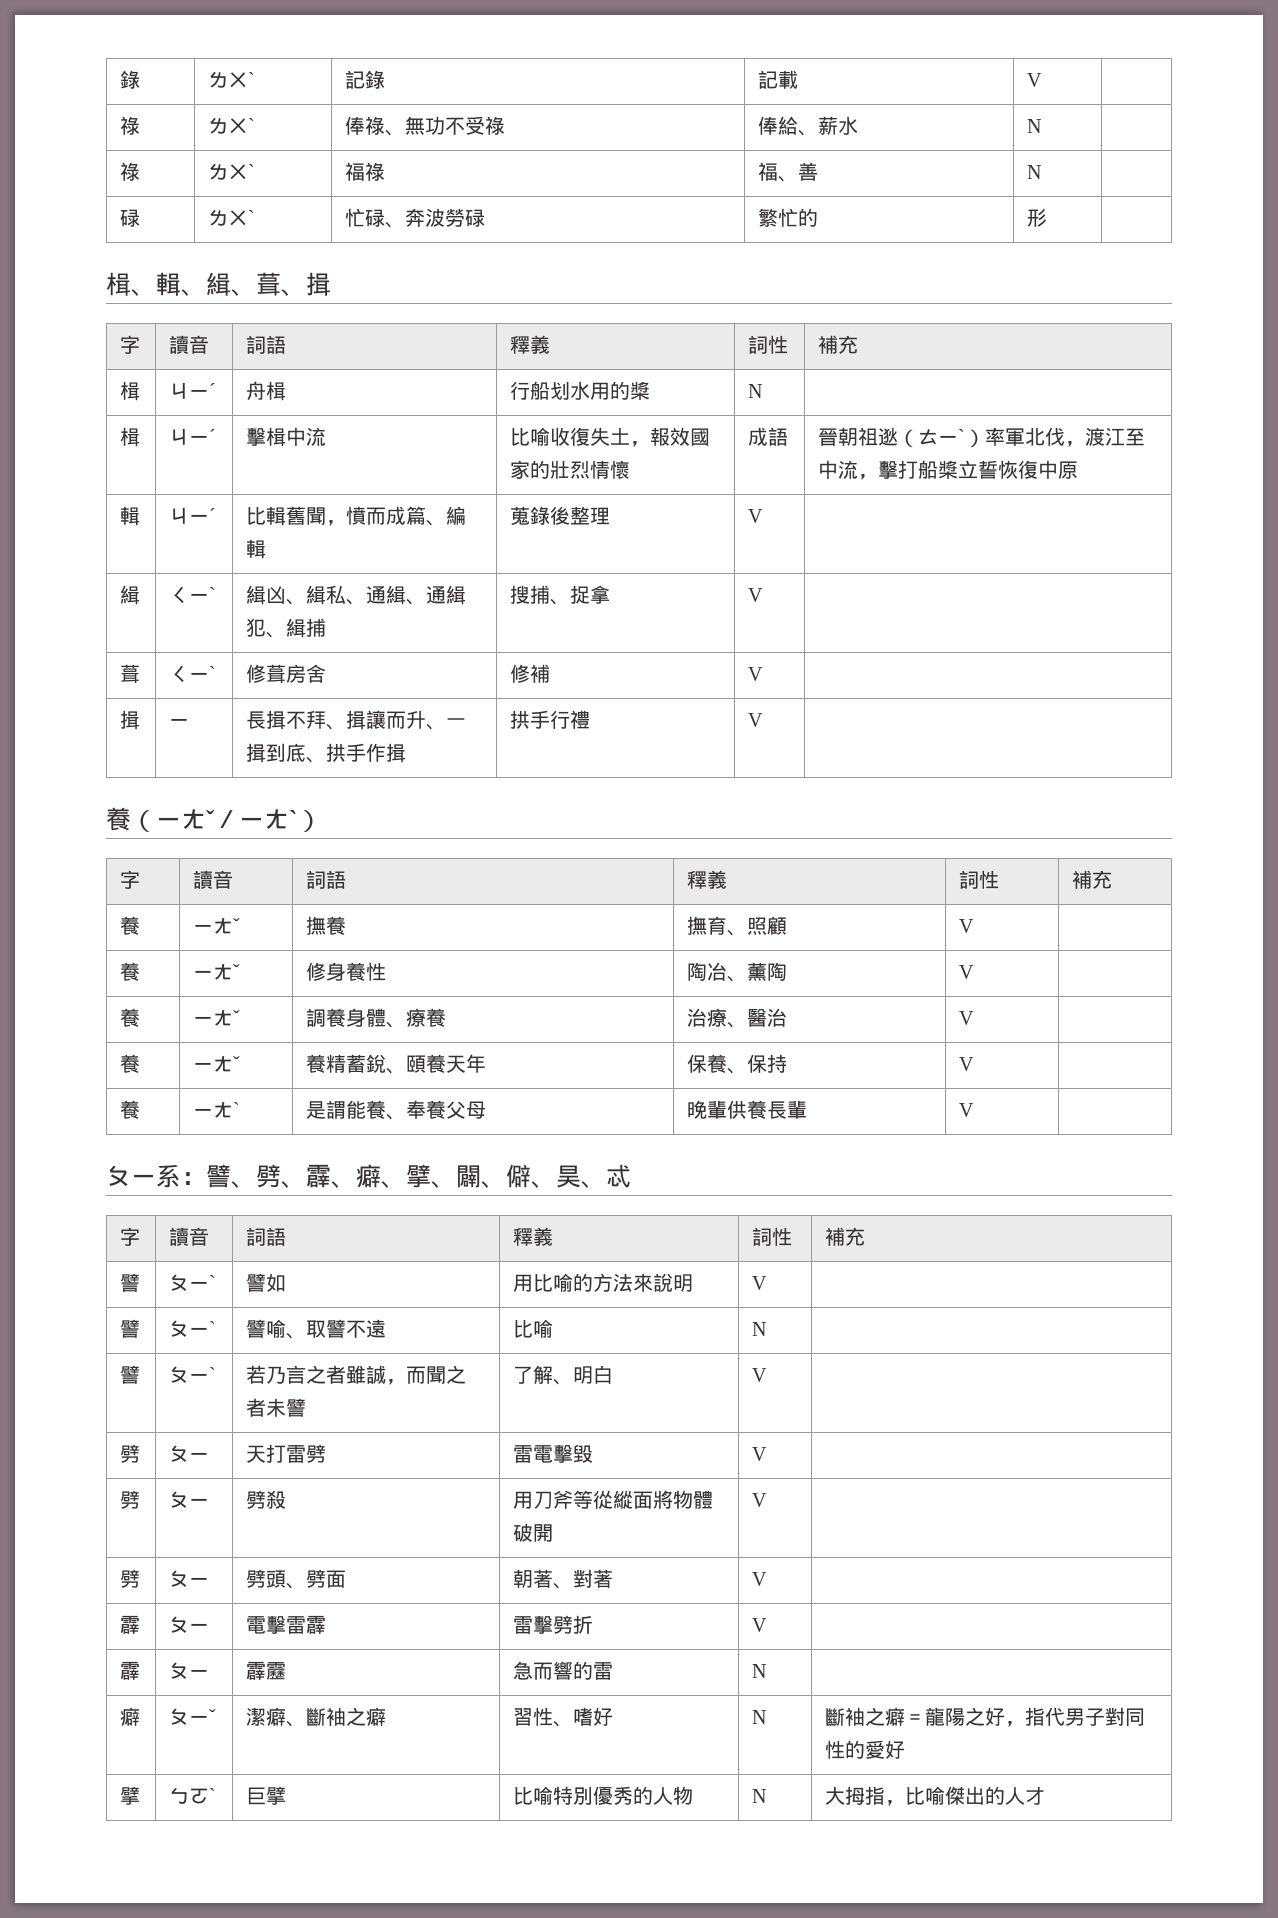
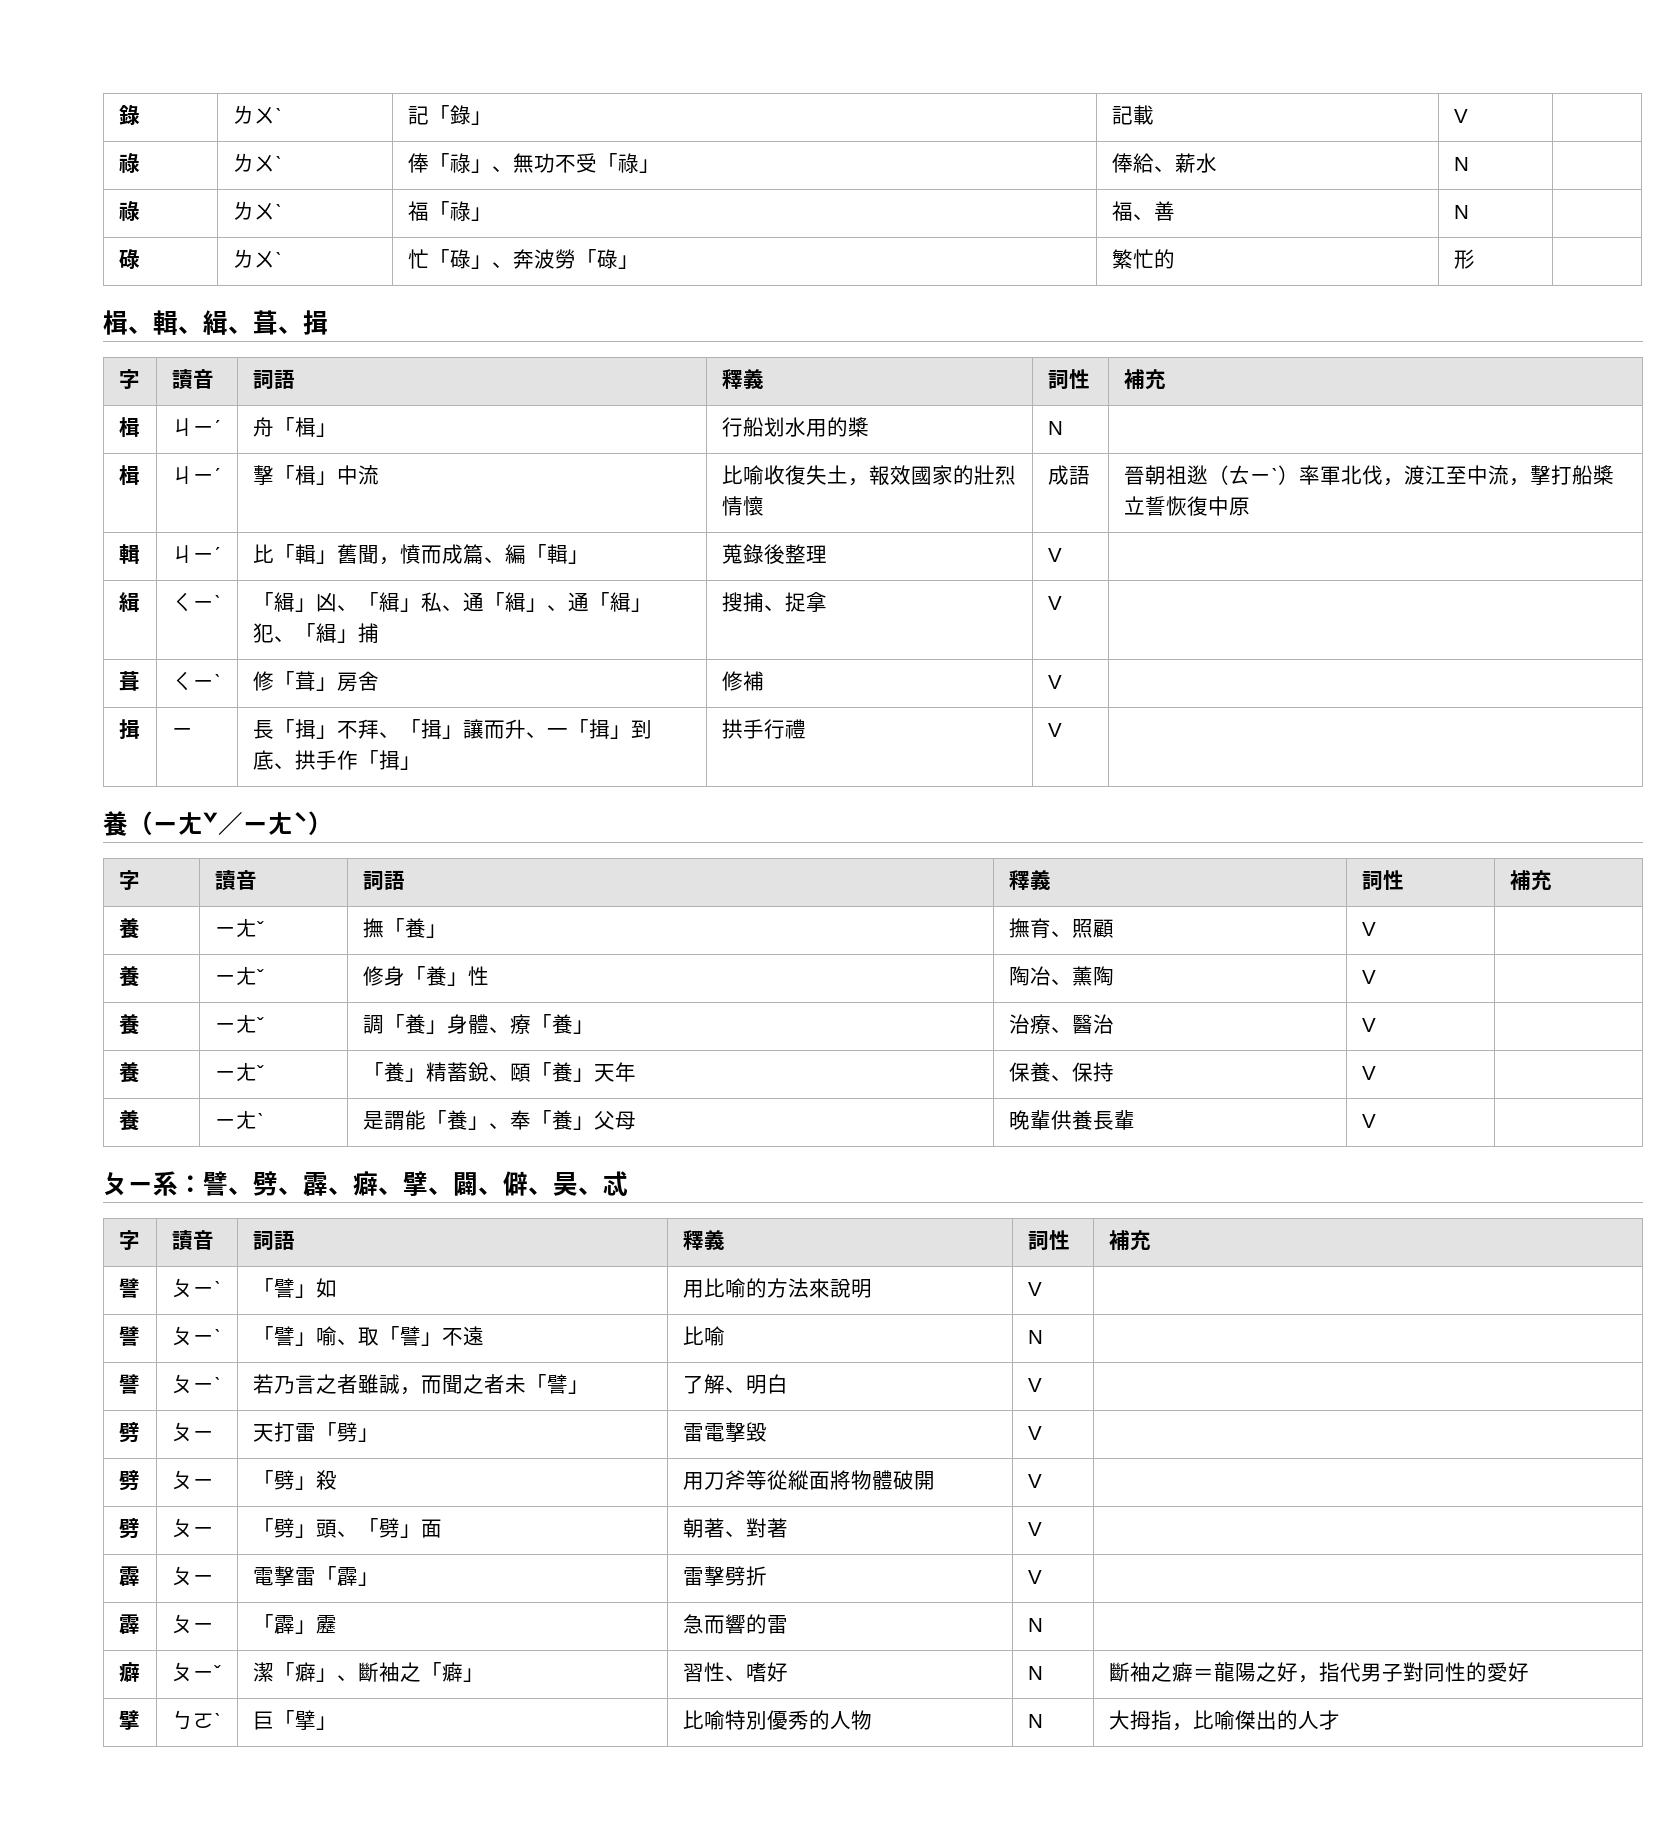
[365,70,386,89] 錄 -> [428,105,492,125] 「錄」
[365,116,386,135] 祿 -> [428,153,492,173] 「祿」
[485,116,506,135] 祿 -> [596,153,660,173] 「祿」
[365,162,386,181] 祿 -> [428,201,492,221] 「祿」
[365,209,386,227] 碌 -> [428,249,492,269] 「碌」
[465,209,486,227] 碌 -> [575,249,639,269] 「碌」
[266,381,287,401] 楫 -> [273,417,337,437] 「楫」
[266,427,287,447] 楫 -> [273,465,337,485] 「楫」
[266,506,287,526] 輯 -> [273,544,337,564] 「輯」
[246,539,267,559] 輯 -> [525,544,589,564] 「輯」
[246,585,467,605] [246,618,307,638] 緝凶、緝私、通緝、通緝犯、緝 -> [252,592,652,612] [252,623,358,643] 「緝」凶、「緝」私、通「緝」、通「緝」犯、「緝」
[266,664,287,684] 葺 -> [273,671,337,691] 「葺」
[266,710,367,730] 揖不拜、揖 -> [273,719,463,739] 「揖」不拜、「揖」
[246,743,267,763] 揖 -> [567,719,631,739] 「揖」
[386,743,407,763] 揖 -> [357,750,421,770] 「揖」
[326,916,347,935] 養 -> [383,918,447,938] 「養」
[346,962,367,981] 養 -> [404,966,468,986] 「養」
[326,1008,347,1027] 養 -> [383,1014,447,1034] 「養」
[426,1008,447,1027] 養 -> [530,1014,594,1034] 「養」
[306,1054,327,1073] 養 -> [362,1062,426,1082] 「養」
[426,1054,447,1073] 養 -> [530,1062,594,1082] 「養」
[366,1100,447,1120] 養、奉養 -> [425,1110,594,1130] 「養」、奉「養」
[246,1273,267,1292] 譬 -> [252,1278,316,1298] 「譬」
[246,1319,347,1339] 譬喻、取譬 -> [252,1326,442,1346] 「譬」喻、取「譬」
[286,1398,307,1417] 譬 -> [525,1374,589,1394] 「譬」
[306,1444,327,1463] 劈 -> [315,1422,379,1442] 「劈」
[246,1490,267,1509] 劈 -> [252,1470,316,1490] 「劈」
[246,1569,327,1589] 劈頭、劈 -> [252,1518,421,1538] 「劈」頭、「劈」
[306,1615,327,1634] 霹 -> [315,1566,379,1586] 「霹」
[246,1661,267,1680] 霹 -> [252,1614,316,1634] 「霹」
[266,1707,287,1726] 癖 -> [273,1662,337,1682] 「癖」
[366,1707,387,1726] 癖 -> [420,1662,484,1682] 「癖」
[266,1786,287,1805] 擘 -> [273,1710,337,1731] 「擘」

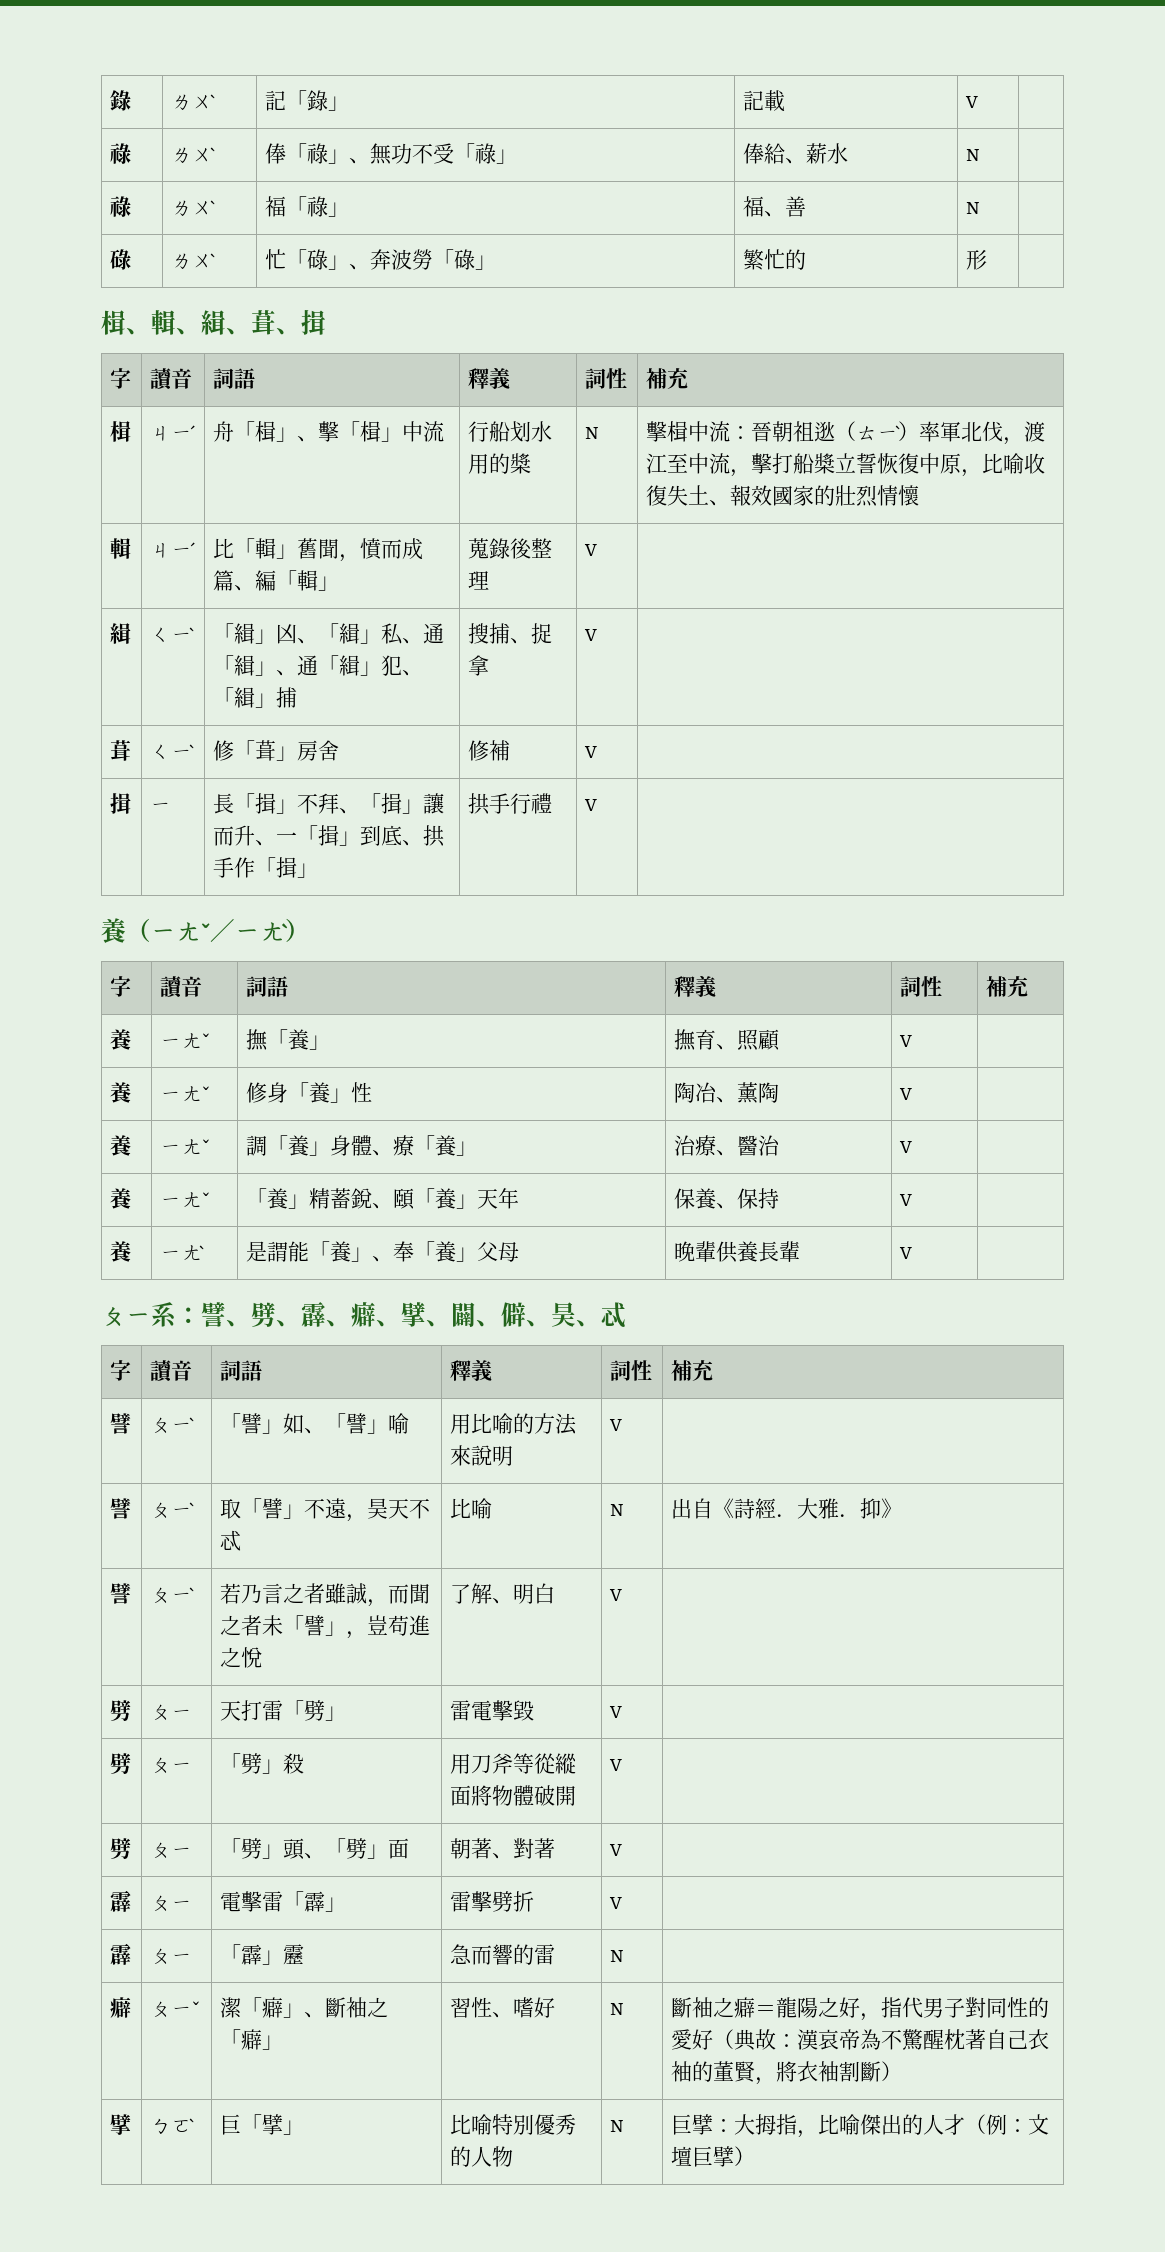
(337, 430) none -> [297,421,445,442] 、擊「楫」中流
[118,465,140,485] [171,466,221,484] [252,465,379,486] [721,465,1016,486] [721,496,764,516] [1047,465,1090,485] // 楫 | ㄐㄧˊ | 擊「楫」中流 | 比喻收復失土，報效國家的壯烈情懷 | 成語 | -> [646,421,752,442] 擊楫中流：
(1250, 506) none -> [961,453,1046,477] [646,485,920,507] ，比喻收復失土、報效國家的壯烈情懷
(337, 1288) none -> [304,1413,410,1434] 、「譬」喻
[252,1326,358,1346] 「譬」喻、 -> (195, 1510) none
(484, 1336) none -> [346,1498,431,1522] [220,1530,242,1551] ，昊天不忒
(1043, 1337) none -> [671,1498,903,1519] 出自《詩經．大雅．抑》
(589, 1387) none -> [346,1615,431,1639] [220,1647,263,1668] ，豈苟進之悅
(1529, 1672) none -> [713,2029,1050,2051] [671,2061,903,2085] （典故：漢哀帝為不驚醒枕著自己衣袖的董賢，將衣袖割斷）
(1043, 1721) none -> [671,2114,735,2135] 巨擘：
(1340, 1720) none -> [965,2114,1050,2135] [671,2146,756,2167] （例：文壇巨擘）

